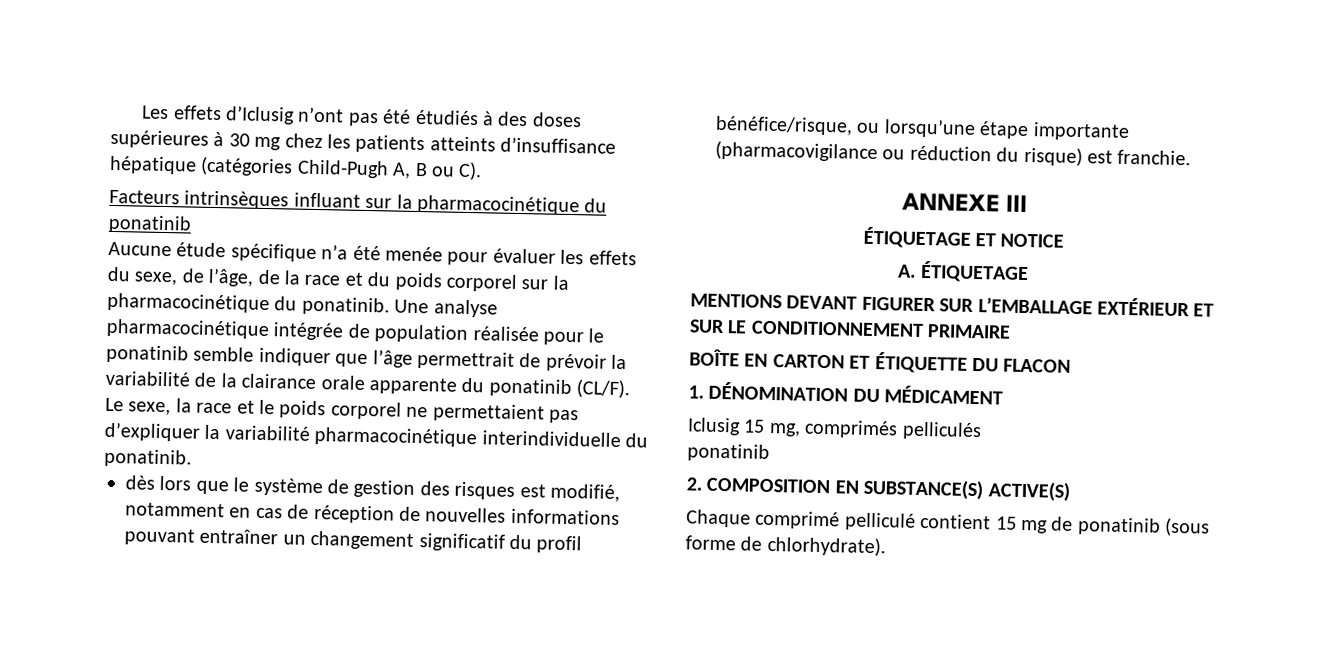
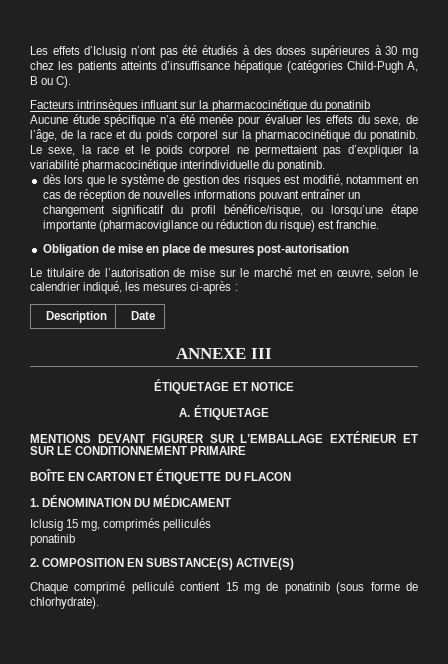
[394,299,498,318] [106,318,605,346] [106,344,628,372] [105,370,631,399] Une analyse pharmacocinétique intégrée de population réalisée pour le ponatinib semble indiquer que l’âge permettrait de prévoir la variabilité de la clairance orale apparente du ponatinib (CL/F). -> (418, 136) none
(1192, 157) none -> [42,244,350,256] [30,267,419,279] [30,281,238,294] [45,311,107,323] [130,311,155,320] // Obligation de mise en place de mesures post-autorisation // Le titulaire de l’autorisation de mise sur le marché met en œuvre, selon le calendrier indiqué, les mesures ci-après : // Description | Date

